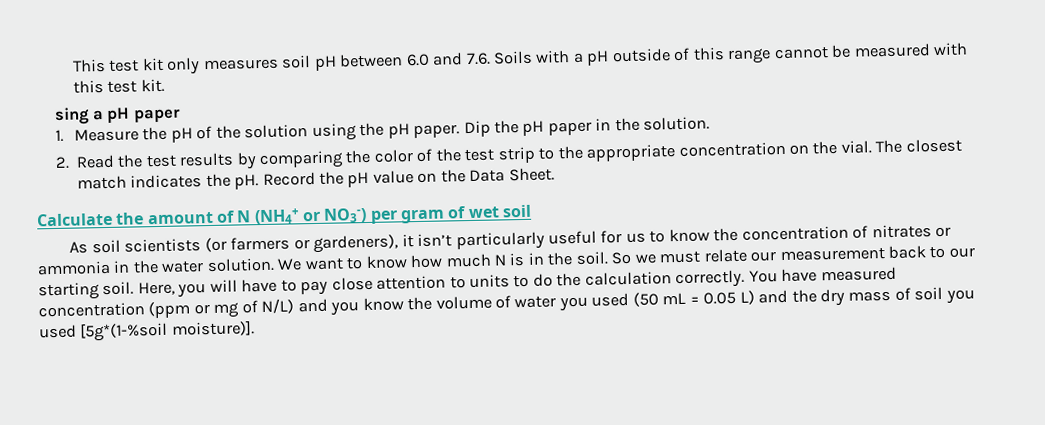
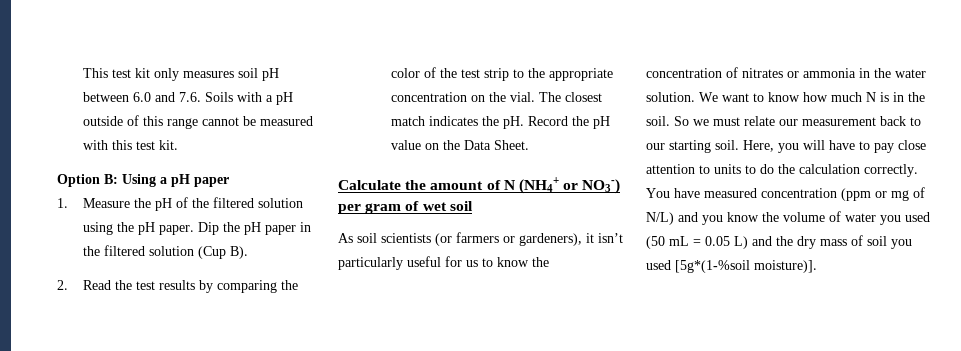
[53,107,90,125] sing -> [56,174,156,187] Option B: Using
(241, 132) none -> [213,197,255,208] filtered
[643,116,711,131] solution. -> [104,245,249,259] filtered solution (Cup B).

